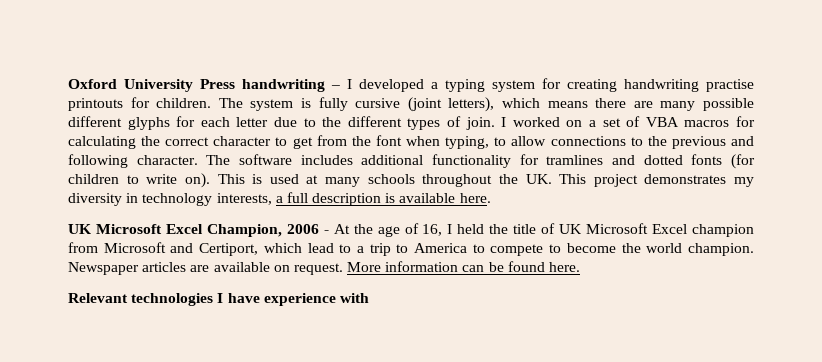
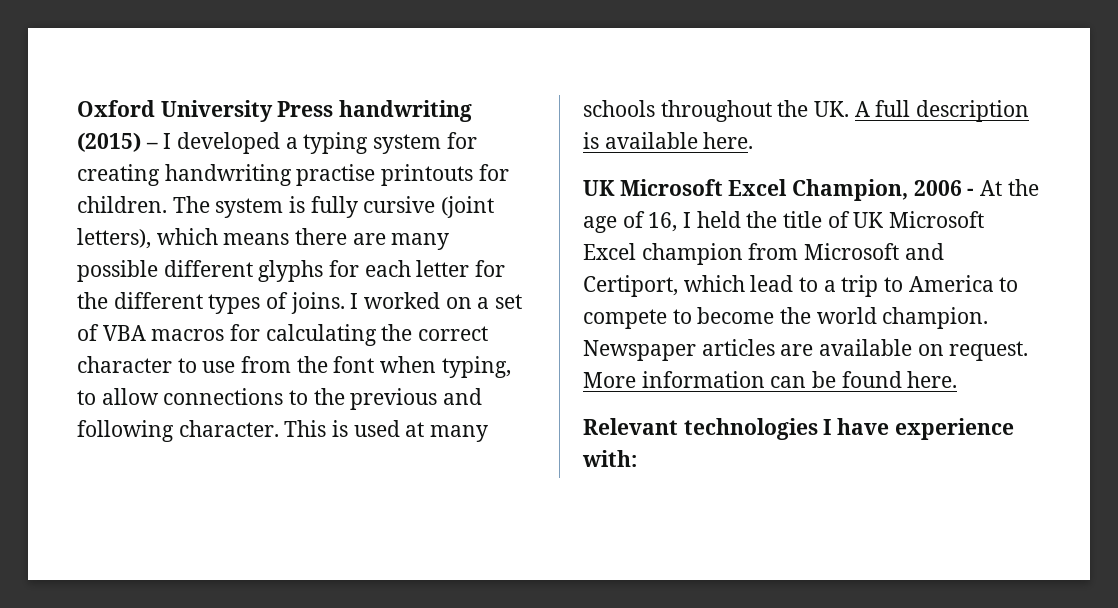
(325, 85) none -> [77,132,141,152] (2015)
[274,117,316,127] due to -> [475,260,506,277] for
[465,117,495,130] join. -> [290,292,345,314] joins.
[292,137,313,149] get -> [202,361,236,373] use
[206,154,755,169] [68,173,210,188] The software includes additional functionality for tramlines and dotted fonts (for children to write on). -> (279, 428) none
[559,174,754,187] [68,193,283,206] This project demonstrates my diversity in technology interests, a -> [854,101,870,117] A
[339,293,369,303] with -> [582,450,637,467] with:

